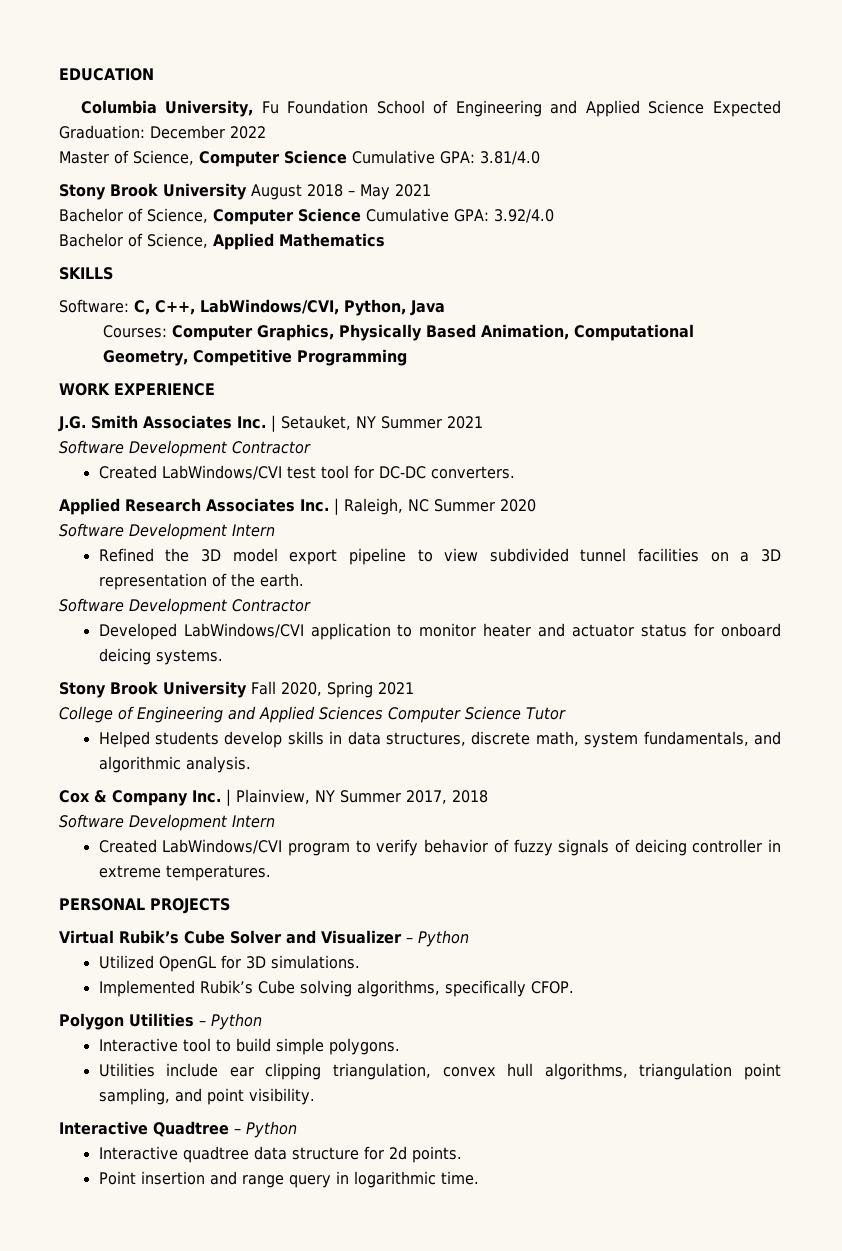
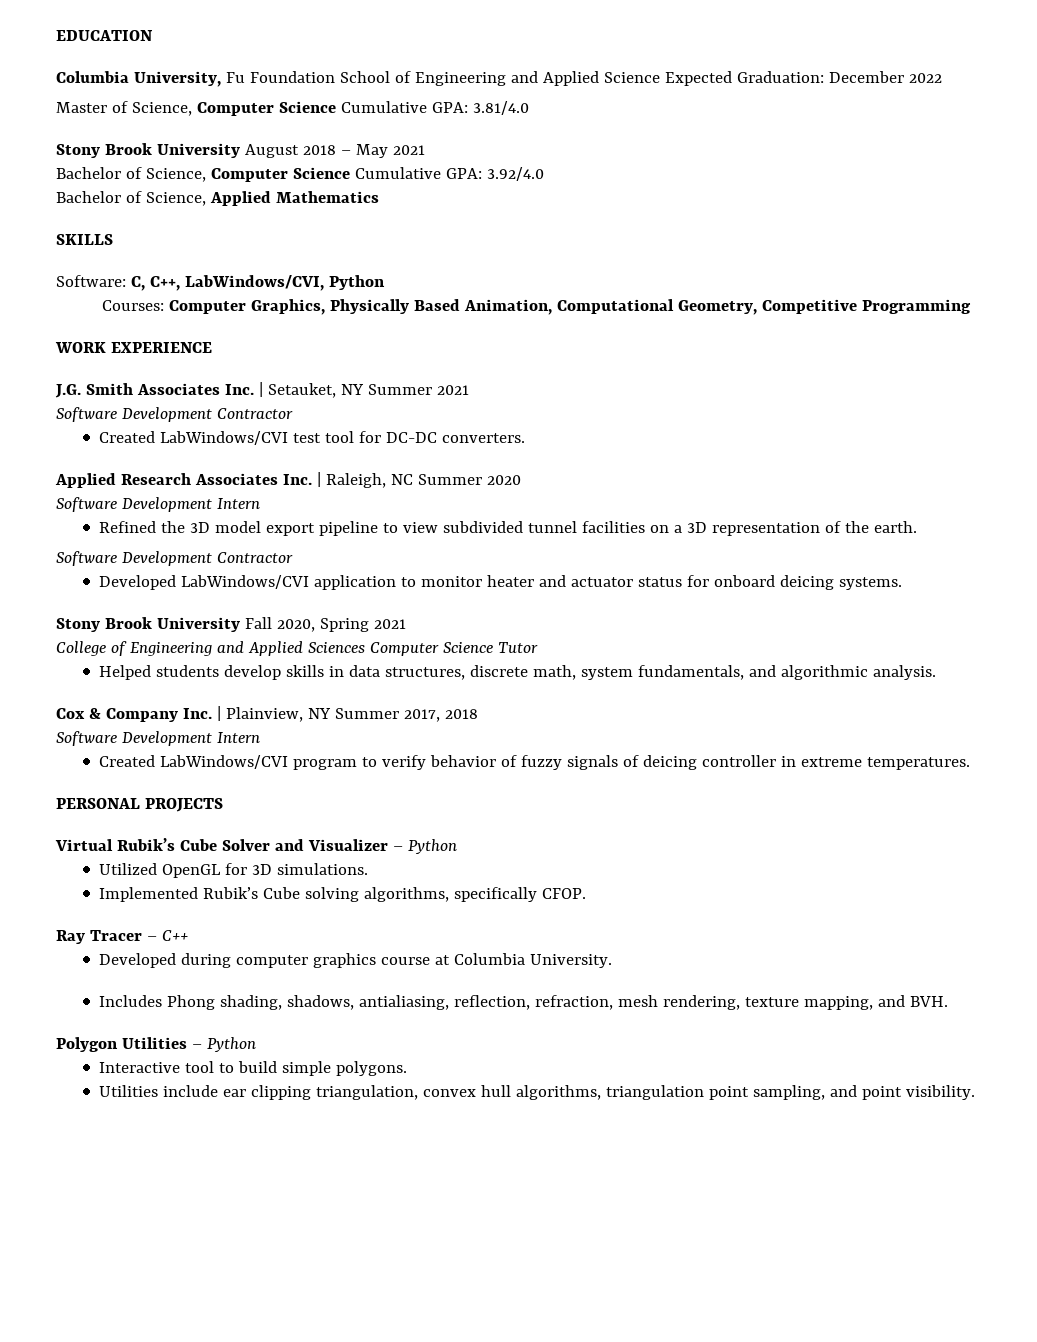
[344,299,445,316] Python, Java -> [328,275,385,290] Python
(574, 987) none -> [56,930,188,944] [99,953,613,968] [99,995,949,1010] // Ray Tracer – C++ // Developed during computer graphics course at Columbia University. // Includes Phong shading, shadows, antialiasing, reflection, refraction, mesh rendering, texture mapping, and BVH.
[59,1121,297,1138] [98,1146,462,1163] [98,1171,479,1188] // Interactive Quadtree – Python // Interactive quadtree data structure for 2d points. // Point insertion and range query in logarithmic time. -> (976, 1092) none

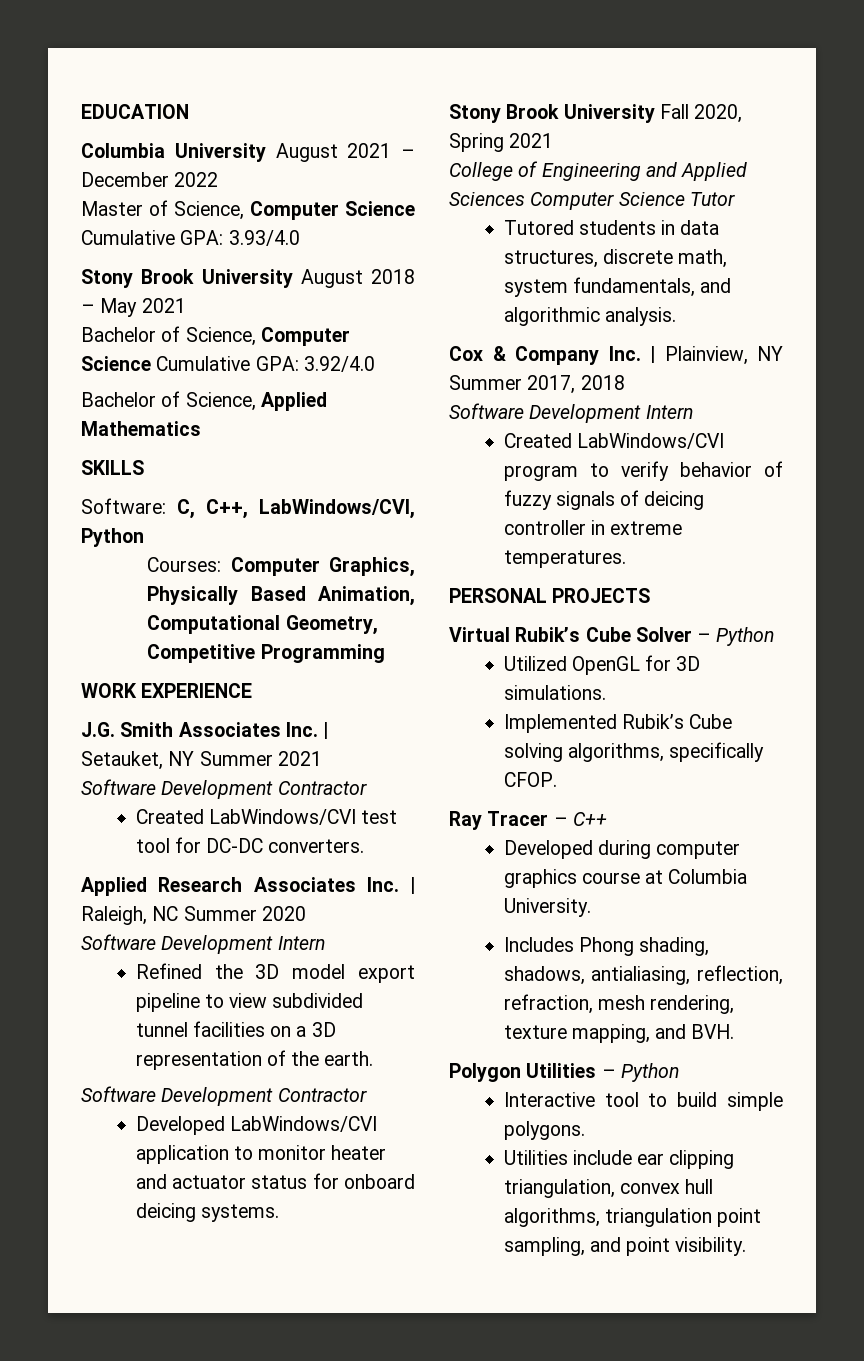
[133,71,824,87] University, Fu Foundation School of Engineering and Applied Science Expected Graduation: -> [174,143,415,162] University August 2021 –
[472,101,529,115] 3.81/4.0 -> [228,230,300,246] 3.93/4.0
[99,665,325,680] Helped students develop skills -> [503,220,656,235] Tutored students
[274,839,388,851] and Visualizer -> (692, 634) none

